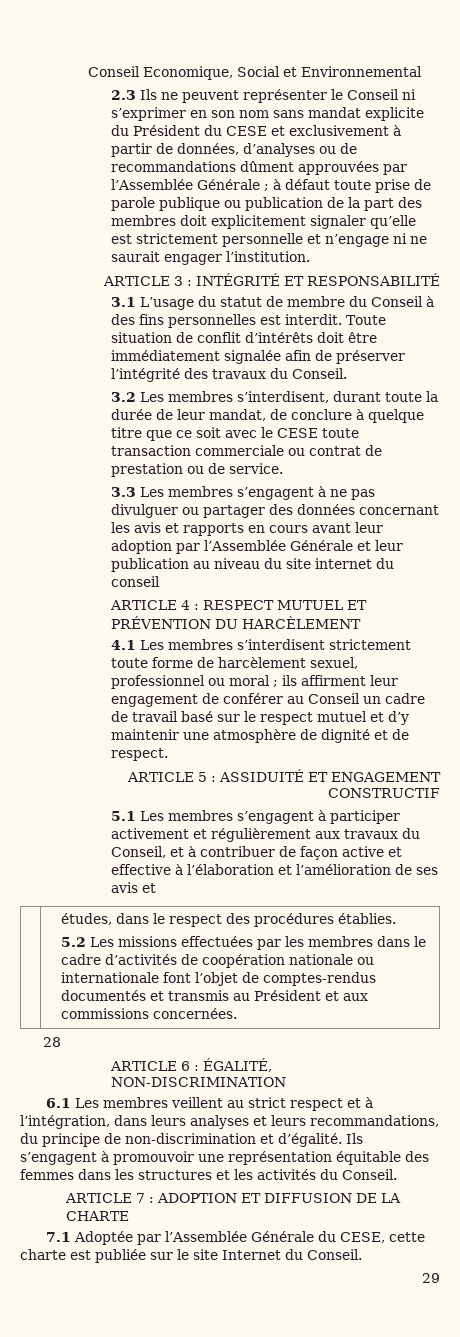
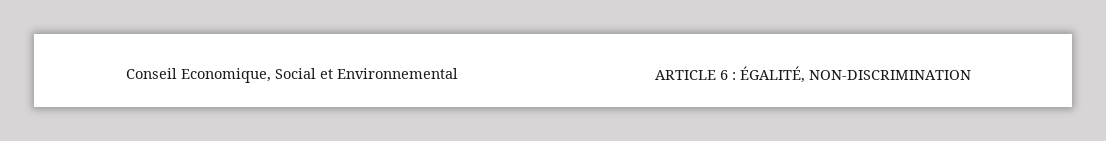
[111,89,417,103] [111,107,425,121] [111,125,402,136] [111,143,358,157] [111,161,408,175] [111,179,432,193] [111,197,423,211] [111,215,417,229] [111,233,428,247] [111,251,311,265] [103,273,440,286] [111,296,435,310] [111,314,387,328] [111,332,378,343] [111,350,406,364] [111,368,348,382] [111,391,439,403] [111,409,425,423] [111,427,360,441] [111,445,383,456] [111,463,284,477] [111,486,376,500] [111,504,440,518] [111,522,384,536] [111,540,404,554] [111,558,395,572] [111,576,161,587] [110,600,368,610] [111,616,362,629] [111,639,412,650] [111,657,359,669] [111,675,399,689] [111,693,426,707] [111,711,410,725] [111,729,410,743] [111,748,169,761] [127,769,441,782] [328,788,440,798] [111,810,401,824] [111,828,421,842] [111,846,403,860] [111,864,439,875] [111,882,157,893] [60,913,396,927] [60,936,426,950] [60,954,374,968] [60,972,376,986] [60,990,368,1001] [60,1008,237,1019] [42,1037,61,1047] // 2.3 Ils ne peuvent représenter le Conseil ni s’exprimer en son nom sans mandat explicite du Président du CESE et exclusivement à partir de données, d’analyses ou de recommandations dûment approuvées par l’Assemblée Générale ; à défaut toute prise de parole publique ou publication de la part des membres doit explicitement signaler qu’elle est strictement personnelle et n’engage ni ne saurait engager l’institution. // ARTICLE 3 : INTÉGRITÉ ET RESPONSABILITÉ // 3.1 L’usage du statut de membre du Conseil à des fins personnelles est interdit. Toute situation de conflit d’intérêts doit être immédiatement signalée afin de préserver l’intégrité des travaux du Conseil. // 3.2 Les membres s’interdisent, durant toute la durée de leur mandat, de conclure à quelque titre que ce soit avec le CESE toute transaction commerciale ou contrat de prestation ou de service. // 3.3 Les membres s’engagent à ne pas divulguer ou partager des données concernant les avis et rapports en cours avant leur adoption par l’Assemblée Générale et leur publication au niveau du site internet du conseil // ARTICLE 4 : RESPECT MUTUEL ET PRÉVENTION DU HARCÈLEMENT // 4.1 Les membres s’interdisent strictement toute forme de harcèlement sexuel, professionnel ou moral ; ils affirment leur engagement de conférer au Conseil un cadre de travail basé sur le respect mutuel et d’y maintenir une atmosphère de dignité et de respect. // ARTICLE 5 : ASSIDUITÉ ET ENGAGEMENT CONSTRUCTIF // 5.1 Les membres s’engagent à participer activement et régulièrement aux travaux du Conseil, et à contribuer de façon active et effective à l’élaboration et l’amélioration de ses avis et // | études, dans le respect des procédures établies. // 5.2 Les missions effectuées par les membres dans le cadre d’activités de coopération nationale ou internationale font l’objet de comptes-rendus documentés et transmis au Président et aux commissions concernées. // 28 -> (459, 73) none
[45,1097,373,1111] [20,1115,439,1129] [20,1133,363,1147] [20,1151,429,1165] [20,1169,397,1180] [64,1193,401,1203] [65,1211,129,1221] [45,1231,425,1245] [20,1249,362,1263] [422,1273,440,1283] // 6.1 Les membres veillent au strict respect et à l’intégration, dans leurs analyses et leurs recommandations, du principe de non-discrimination et d’égalité. Ils s’engagent à promouvoir une représentation équitable des femmes dans les structures et les activités du Conseil. // ARTICLE 7 : ADOPTION ET DIFFUSION DE LA CHARTE // 7.1 Adoptée par l’Assemblée Générale du CESE, cette charte est publiée sur le site Internet du Conseil. // 29 -> (972, 75) none

